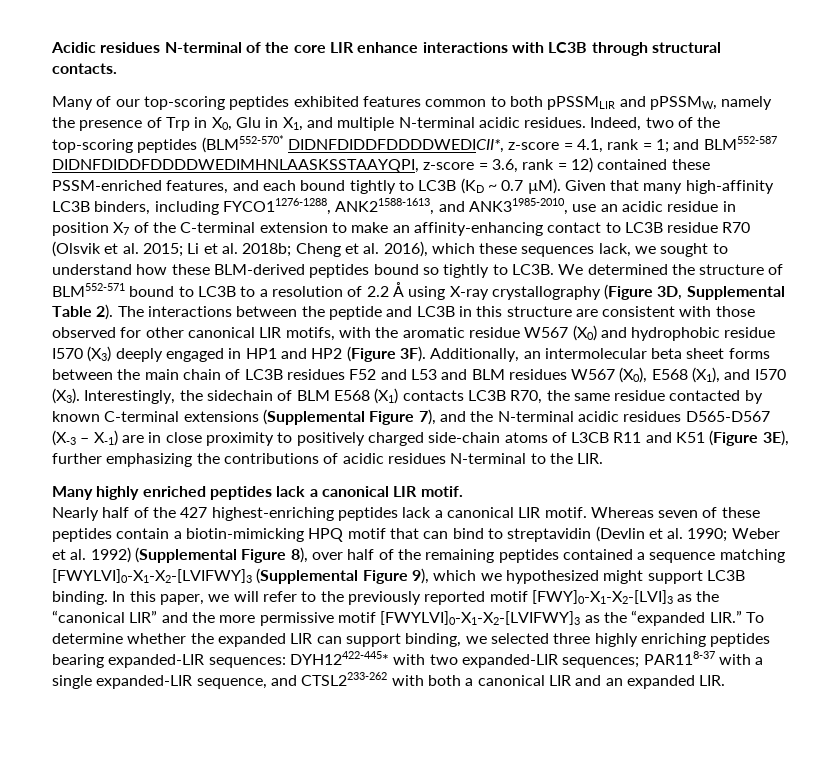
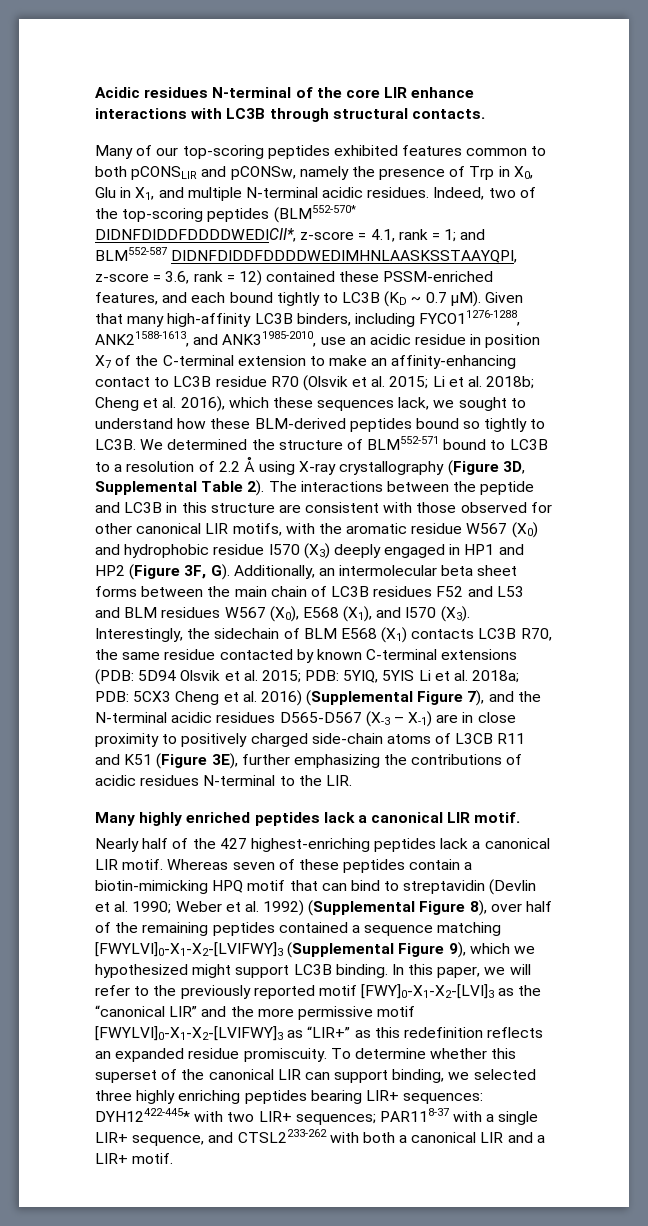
[547,96,717,110] pPSSMLIR and pPSSMW, -> [131,166,296,180] pCONSLIR and pCONSw,
[399,346,426,362] 3F). -> [184,564,230,580] 3F, G).
(259, 416) none -> [95,669,520,685] [95,690,302,706] (PDB: 5D94 Olsvik et al. 2015; PDB: 5YIQ, 5YIS Li et al. 2018a; PDB: 5CX3 Cheng et al. 2016)
[603,610,764,626] [52,633,286,647] the “expanded LIR.” To determine whether the expanded -> [307,1026,544,1038] [95,1048,517,1062] [95,1069,274,1083] “LIR+” as this redefinition reflects an expanded residue promiscuity. To determine whether this superset of the canonical
[108,654,205,668] expanded-LIR -> [365,1090,399,1101] LIR+
[461,654,558,668] expanded-LIR -> [258,1111,292,1122] LIR+
[96,675,193,689] expanded-LIR -> [95,1132,128,1143] LIR+
[605,675,726,689] an expanded LIR. -> [536,1135,545,1143] [95,1153,174,1164] a LIR+ motif.

